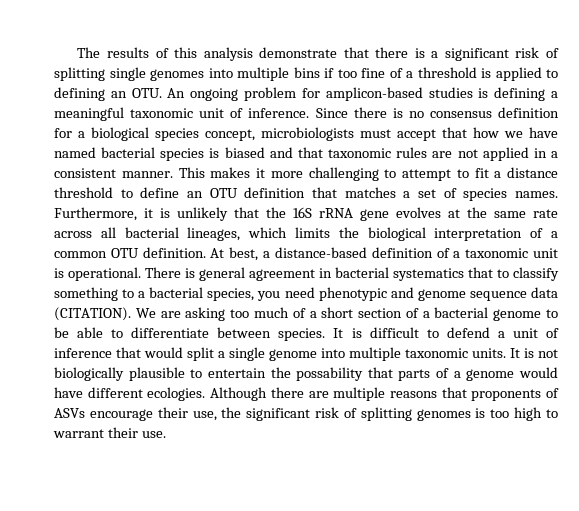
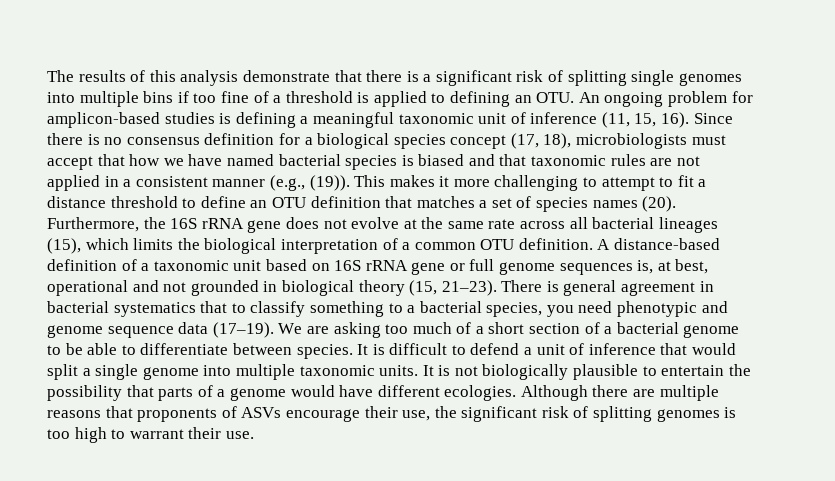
[248,108,310,118] inference. -> [530,112,690,128] inference (11, 15, 16).
[205,129,255,141] concept, -> [450,133,572,149] concept (17, 18),
[121,171,173,178] manner. -> [212,175,350,191] manner (e.g., (19)).
[515,191,559,198] [54,207,259,221] names. Furthermore, it is unlikely that -> [592,196,677,212] [47,217,139,232] names (20). Furthermore,
[396,207,441,218] evolves -> [285,217,400,229] does not evolve
[187,227,241,241] lineages, -> [658,217,718,233] [47,238,81,254] lineages (15),
[210,247,271,261] At best, a -> [597,239,611,250] A
[54,267,141,281] is operational. -> [265,259,709,275] [47,280,497,296] based on 16S rRNA gene or full genome sequences is, at best, operational and not grounded in biological theory (15, 21–23).
[54,307,131,321] (CITATION). -> [212,322,274,338] (17–19).
[296,367,364,381] possability -> [47,385,122,401] possibility

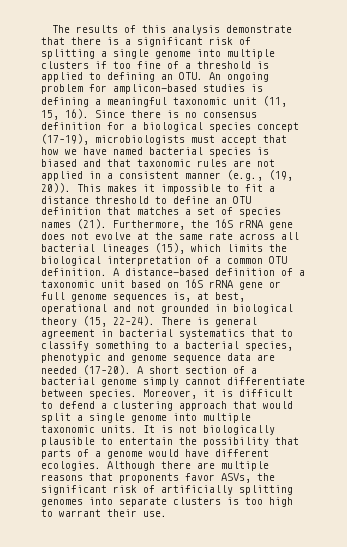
[631,70,742,86] [47,91,174,107] single genomes into multiple bins -> [101,49,275,59] [41,61,89,69] a single genome into multiple clusters
[510,112,598,124] of inference -> (257, 101) none
[510,133,572,149] (17, 18), -> [41,134,89,145] (17–19),
[309,175,350,191] (19)). -> [269,170,293,181] [41,183,71,193] (19, 20)).
[453,175,655,191] more challenging to attempt -> [161,184,221,194] impossible
[642,196,677,212] (20). -> [77,219,107,229] (21).
[441,280,497,296] 21–23). -> [113,316,155,326] 22–24).
[546,301,613,317] you need -> (293, 346) none
[212,322,484,338] (17–19). We are asking too much of a -> [257,354,275,361] [41,365,143,375] are needed (17–20). A
[47,343,136,355] to be able to -> [143,377,221,387] simply cannot
[357,344,369,355] It -> [143,389,215,399] Moreover, it
[536,343,656,355] unit of inference -> [113,401,227,411] clustering approach
[221,406,431,422] of ASVs encourage their use, -> [185,473,251,483] favor ASVs,
(589, 412) none -> [161,485,233,495] artificially
(720, 415) none -> [89,497,221,507] into separate clusters

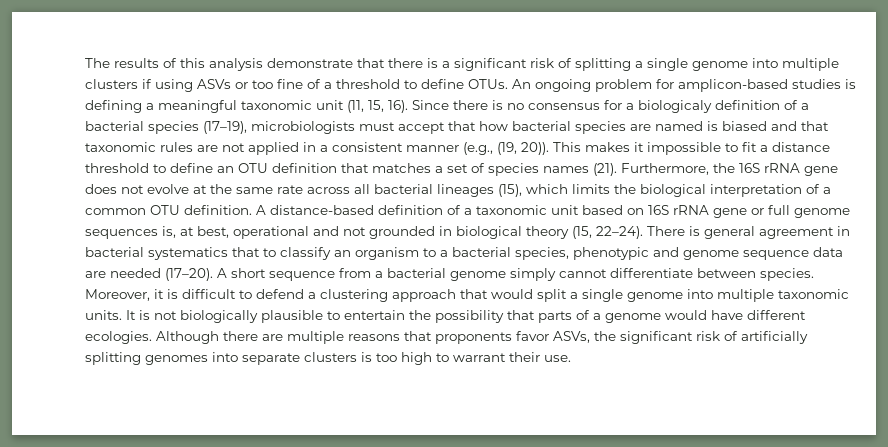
(107, 65) none -> [155,79,248,92] using ASVs or
[257,61,269,69] [41,72,203,82] is applied to defining an OTU. -> [404,79,508,89] to define OTUs.
[41,122,101,130] definition -> (600, 106) none
[143,122,299,132] biological species concept -> [638,100,809,113] [85,121,199,134] biologicaly definition of a bacterial species
[65,147,251,157] we have named bacterial species -> [512,121,703,134] bacterial species are named
[95,341,149,351] something -> [334,247,419,260] an organism
[185,366,245,374] section of -> [269,268,371,281] sequence from

